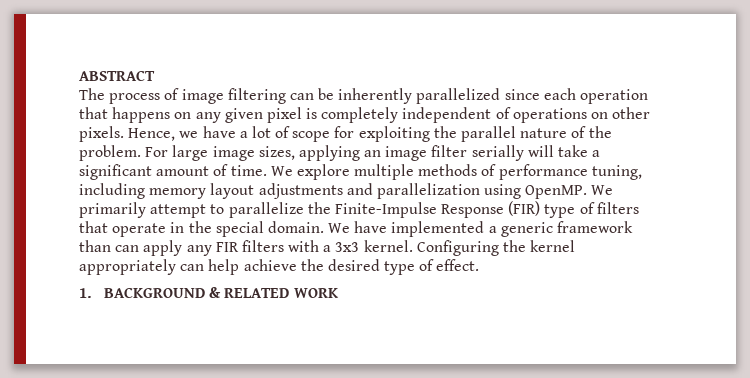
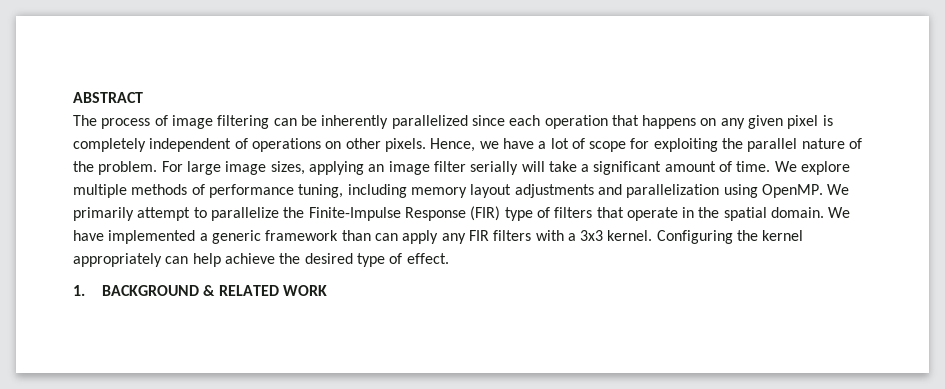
[215,221,264,237] special -> [723,207,767,221] spatial

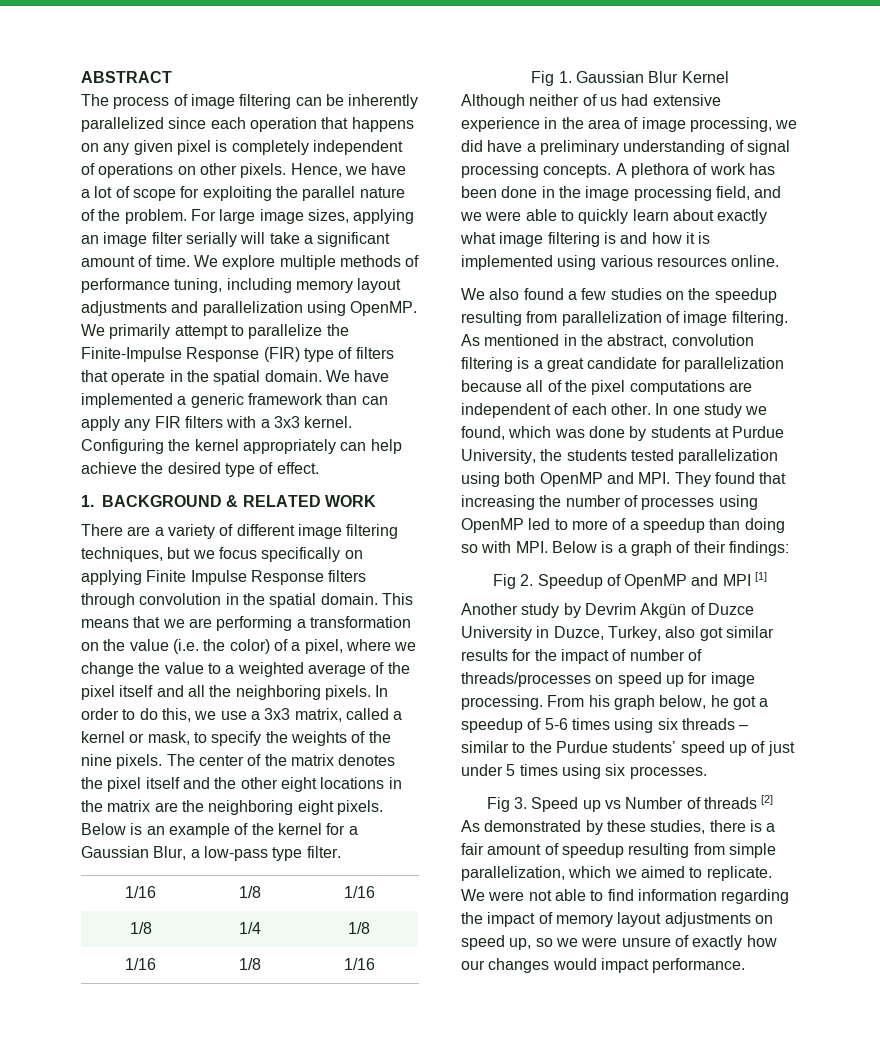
(328, 290) none -> [81,524,399,539] [81,547,363,562] [81,570,367,585] [81,593,413,608] [81,616,411,631] [81,639,417,654] [81,662,410,677] [81,685,389,700] [81,708,403,722] [81,731,391,746] [81,754,396,769] [81,777,402,792] [81,800,383,815] [81,823,358,838] [81,846,341,861] [125,886,156,898] [238,886,261,898] [343,886,375,898] [129,922,152,934] [238,922,261,934] [348,922,370,934] [125,958,156,970] [238,958,261,970] [343,958,375,970] [531,71,729,86] [461,94,721,109] [461,117,798,132] [461,140,790,155] [461,163,775,178] [461,186,782,201] [460,209,768,224] [460,232,711,247] [461,255,780,270] [461,288,777,303] [461,311,788,326] [461,334,754,348] [461,357,784,372] [461,380,752,395] [461,403,768,418] [461,426,785,441] [461,449,779,464] [461,472,787,487] [461,495,758,510] [461,518,785,533] [461,541,789,556] [492,572,768,589] [461,603,754,618] [461,626,774,641] [461,649,702,664] [461,672,755,687] [461,695,769,710] [461,718,749,733] [461,741,795,756] [461,764,707,779] [486,795,774,812] [461,820,776,835] [461,843,776,858] [461,866,772,881] [461,889,790,904] [461,912,773,927] [461,935,777,950] [461,958,746,973] // There are a variety of different image filtering techniques, but we focus specifically on applying Finite Impulse Response filters through convolution in the spatial domain. This means that we are performing a transformation on the value (i.e. the color) of a pixel, where we change the value to a weighted average of the pixel itself and all the neighboring pixels. In order to do this, we use a 3x3 matrix, called a kernel or mask, to specify the weights of the nine pixels. The center of the matrix denotes the pixel itself and the other eight locations in the matrix are the neighboring eight pixels. Below is an example of the kernel for a Gaussian Blur, a low-pass type filter. // 1/16 | 1/8 | 1/16 // 1/8 | 1/4 | 1/8 // 1/16 | 1/8 | 1/16 // Fig 1. Gaussian Blur Kernel // Although neither of us had extensive experience in the area of image processing, we did have a preliminary understanding of signal processing concepts. A plethora of work has been done in the image processing field, and we were able to quickly learn about exactly what image filtering is and how it is implemented using various resources online. // We also found a few studies on the speedup resulting from parallelization of image filtering. As mentioned in the abstract, convolution filtering is a great candidate for parallelization because all of the pixel computations are independent of each other. In one study we found, which was done by students at Purdue University, the students tested parallelization using both OpenMP and MPI. They found that increasing the number of processes using OpenMP led to more of a speedup than doing so with MPI. Below is a graph of their findings: // Fig 2. Speedup of OpenMP and MPI [1] // Another study by Devrim Akgün of Duzce University in Duzce, Turkey, also got similar results for the impact of number of threads/processes on speed up for image processing. From his graph below, he got a speedup of 5-6 times using six threads – similar to the Purdue students’ speed up of just under 5 times using six processes. // Fig 3. Speed up vs Number of threads [2] // As demonstrated by these studies, there is a fair amount of speedup resulting from simple parallelization, which we aimed to replicate. We were not able to find information regarding the impact of memory layout adjustments on speed up, so we were unsure of exactly how our changes would impact performance.

